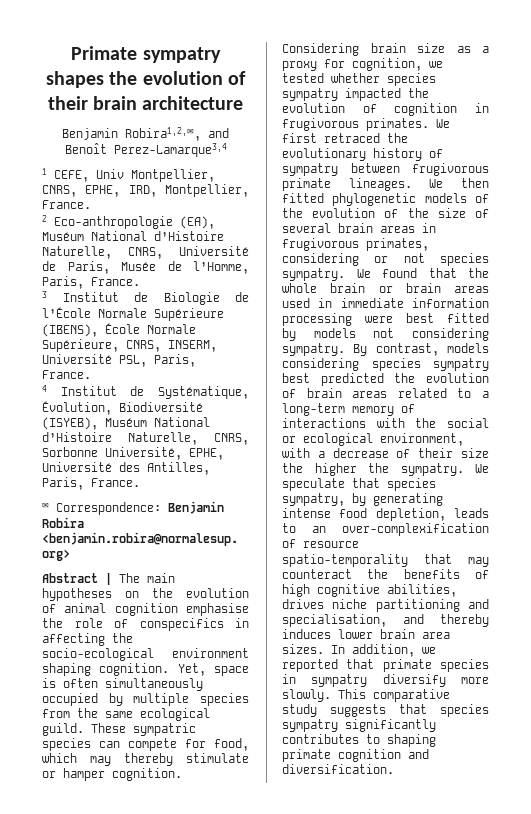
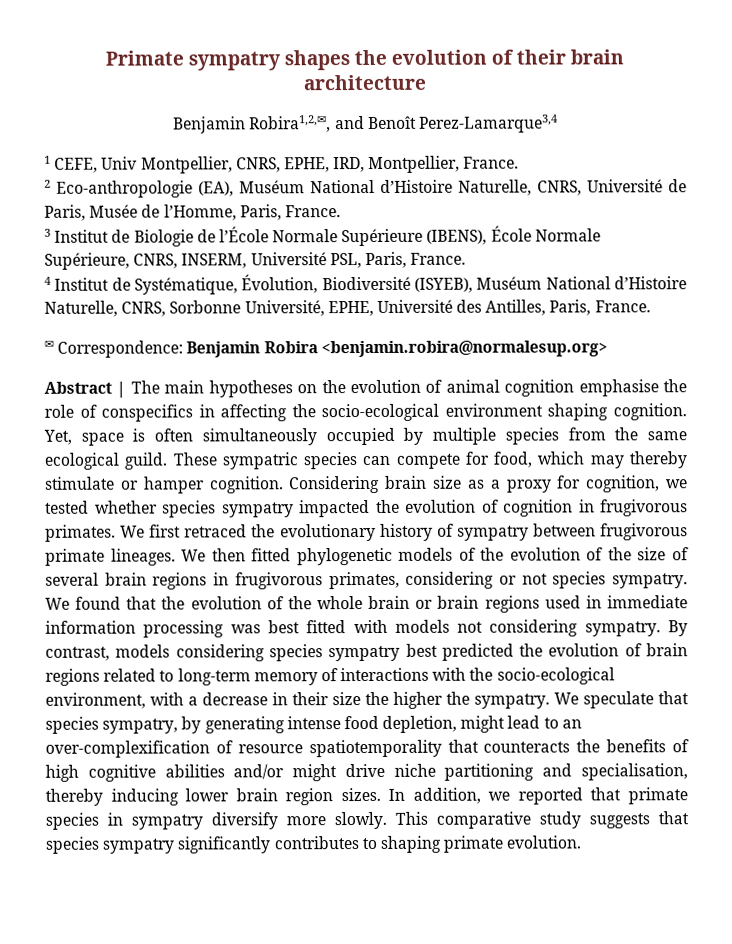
[380,226,415,233] areas -> [152,572,208,590] regions
(489, 273) none -> [190,596,312,610] evolution of the
[454,286,489,293] areas -> [484,595,540,613] regions
[365,316,393,323] were -> [230,624,261,634] was
[282,328,296,341] by -> [353,619,388,634] with
[352,391,388,398] areas -> [45,668,100,686] regions
[482,391,489,398] a -> (175, 676) none
[447,418,489,428] [282,433,373,446] social or ecological -> [496,667,615,685] socio-ecological
[396,449,411,458] of -> [272,692,288,706] in
[454,508,489,518] leads -> [460,715,541,733] might lead
[282,554,489,567] [282,569,352,579] spatio-temporality that may counteract -> [308,739,571,758] spatiotemporality that counteracts
[387,584,457,597] [282,599,324,609] abilities, drives -> [164,763,385,782] abilities and/or might drive
[403,614,489,627] [282,629,331,639] and thereby induces -> [45,788,179,806] thereby inducing
[422,632,450,639] area -> [285,788,334,806] region
[338,749,429,762] [282,764,394,774] cognition and diversification. -> [506,835,582,849] evolution.

